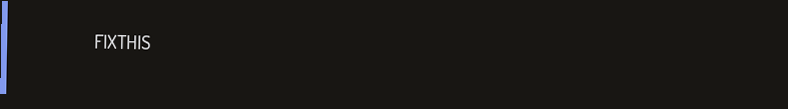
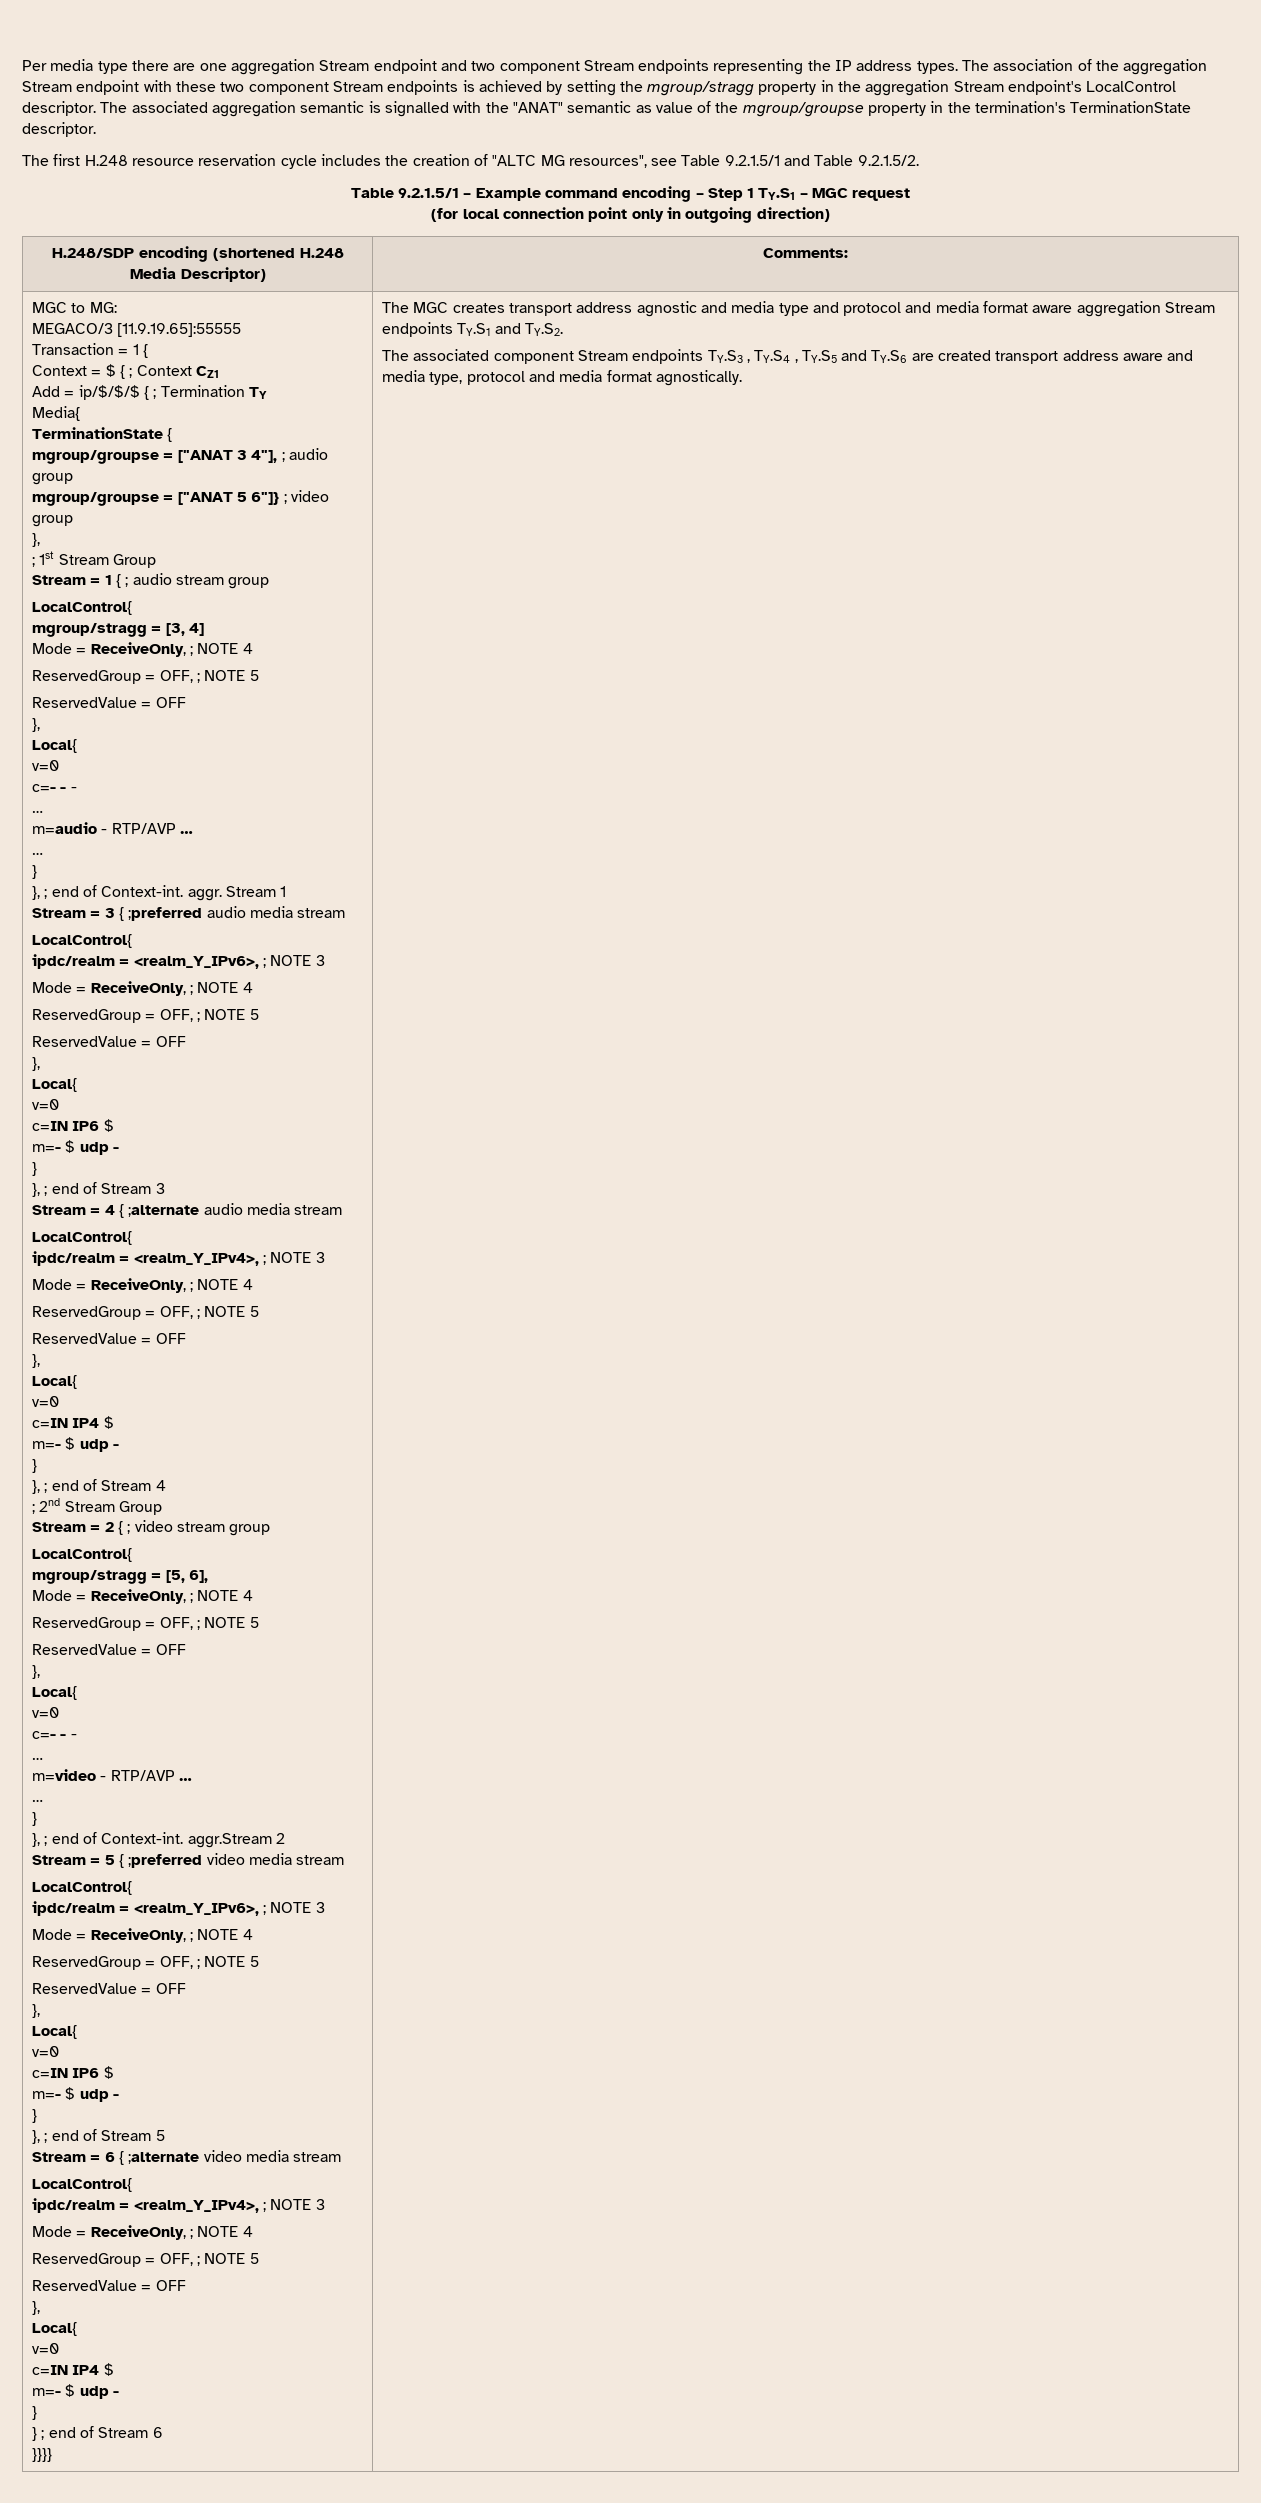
[94,34,152,50] FIXTHIS -> [22,59,1208,75] [22,80,1177,96] [22,101,1192,117] [22,122,96,137] [22,154,919,169] [350,186,911,202] [431,207,830,223] [51,246,344,262] [129,267,266,282] [762,248,848,258] [31,302,117,313] [31,323,242,337] [31,343,148,358] [31,364,219,379] [31,385,267,400] [31,406,80,421] [31,427,173,442] [31,448,328,464] [31,473,73,485] [31,490,329,506] [31,515,73,527] [31,533,40,547] [31,551,156,568] [31,573,270,589] [31,601,132,615] [31,623,204,637] [31,642,253,657] [31,670,259,684] [31,697,186,708] [31,718,40,732] [31,739,77,753] [31,760,59,771] [31,784,77,792] [31,810,43,813] [31,822,193,834] [31,852,43,855] [31,865,37,879] [31,885,287,901] [31,906,346,921] [31,934,132,948] [31,954,325,969] [31,981,253,996] [31,1009,259,1023] [31,1036,186,1047] [31,1057,40,1071] [31,1078,77,1092] [31,1099,59,1110] [31,1119,114,1132] [31,1140,119,1155] [31,1162,37,1176] [31,1182,165,1197] [31,1203,343,1218] [31,1231,132,1245] [31,1251,325,1266] [31,1278,253,1293] [31,1306,259,1320] [31,1333,186,1344] [31,1354,40,1368] [31,1375,77,1389] [31,1396,59,1407] [31,1416,114,1429] [31,1437,119,1452] [31,1459,37,1473] [31,1479,166,1494] [31,1498,162,1515] [31,1520,271,1536] [31,1548,132,1562] [31,1570,208,1584] [31,1589,253,1604] [31,1617,259,1631] [31,1644,186,1655] [31,1665,40,1679] [31,1686,77,1700] [31,1707,59,1718] [31,1731,77,1739] [31,1757,43,1760] [31,1769,192,1781] [31,1799,43,1802] [31,1812,37,1826] [31,1832,285,1848] [31,1853,345,1868] [31,1881,132,1895] [31,1901,325,1916] [31,1928,253,1943] [31,1956,259,1970] [31,1983,186,1994] [31,2004,40,2018] [31,2025,77,2039] [31,2046,59,2057] [31,2066,114,2079] [31,2087,119,2102] [31,2109,37,2123] [31,2129,165,2144] [31,2150,342,2165] [31,2178,132,2192] [31,2198,325,2213] [31,2225,253,2240] [31,2253,259,2267] [31,2280,186,2291] [31,2301,40,2315] [31,2322,77,2336] [31,2343,59,2354] [31,2363,114,2376] [31,2384,119,2399] [31,2406,37,2420] [31,2426,163,2441] [31,2448,52,2462] [381,301,1216,317] [381,322,563,337] [381,349,1194,364] [381,370,742,386] Per media type there are one aggregation Stream endpoint and two component Stream endpoints representing the IP address types. The association of the aggregation Stream endpoint with these two component Stream endpoints is achieved by setting the mgroup/stragg property in the aggregation Stream endpoint's LocalControl descriptor. The associated aggregation semantic is signalled with the "ANAT" semantic as value of the mgroup/groupse property in the termination's TerminationState descriptor. // The first H.248 resource reservation cycle includes the creation of "ALTC MG resources", see Table 9.2.1.5/1 and Table 9.2.1.5/2. // Table 9.2.1.5/1 – Example command encoding – Step 1 TY.S1 – MGC request // (for local connection point only in outgoing direction) // H.248/SDP encoding (shortened H.248 Media Descriptor) | Comments: // MGC to MG: // MEGACO/3 [11.9.19.65]:55555 // Transaction = 1 { // Context = $ { ; Context CZ1 // Add = ip/$/$/$ { ; Termination TY // Media{ // TerminationState { // mgroup/groupse = ["ANAT 3 4"], ; audio group // mgroup/groupse = ["ANAT 5 6"]} ; video group // }, // ; 1st Stream Group // Stream = 1 { ; audio stream group // LocalControl{ // mgroup/stragg = [3, 4] // Mode = ReceiveOnly, ; NOTE 4 // ReservedGroup = OFF, ; NOTE 5 // ReservedValue = OFF // }, // Local{ // v=0 // c=- - - // … // m=audio - RTP/AVP … // … // } // }, ; end of Context-int. aggr. Stream 1 // Stream = 3 { ;preferred audio media stream // LocalControl{ // ipdc/realm = <realm_Y_IPv6>, ; NOTE 3 // Mode = ReceiveOnly, ; NOTE 4 // ReservedGroup = OFF, ; NOTE 5 // ReservedValue = OFF // }, // Local{ // v=0 // c=IN IP6 $ // m=- $ udp - // } // }, ; end of Stream 3 // Stream = 4 { ;alternate audio media stream // LocalControl{ // ipdc/realm = <realm_Y_IPv4>, ; NOTE 3 // Mode = ReceiveOnly, ; NOTE 4 // ReservedGroup = OFF, ; NOTE 5 // ReservedValue = OFF // }, // Local{ // v=0 // c=IN IP4 $ // m=- $ udp - // } // }, ; end of Stream 4 // ; 2nd Stream Group // Stream = 2 { ; video stream group // LocalControl{ // mgroup/stragg = [5, 6], // Mode = ReceiveOnly, ; NOTE 4 // ReservedGroup = OFF, ; NOTE 5 // ReservedValue = OFF // }, // Local{ // v=0 // c=- - - // … // m=video - RTP/AVP … // … // } // }, ; end of Context-int. aggr.Stream 2 // Stream = 5 { ;preferred video media stream // LocalControl{ // ipdc/realm = <realm_Y_IPv6>, ; NOTE 3 // Mode = ReceiveOnly, ; NOTE 4 // ReservedGroup = OFF, ; NOTE 5 // ReservedValue = OFF // }, // Local{ // v=0 // c=IN IP6 $ // m=- $ udp - // } // }, ; end of Stream 5 // Stream = 6 { ;alternate video media stream // LocalControl{ // ipdc/realm = <realm_Y_IPv4>, ; NOTE 3 // Mode = ReceiveOnly, ; NOTE 4 // ReservedGroup = OFF, ; NOTE 5 // ReservedValue = OFF // }, // Local{ // v=0 // c=IN IP4 $ // m=- $ udp - // } // } ; end of Stream 6 // }}}} | The MGC creates transport address agnostic and media type and protocol and media format aware aggregation Stream endpoints TY.S1 and TY.S2. // The associated component Stream endpoints TY.S3 , TY.S4 , TY.S5 and TY.S6 are created transport address aware and media type, protocol and media format agnostically.

